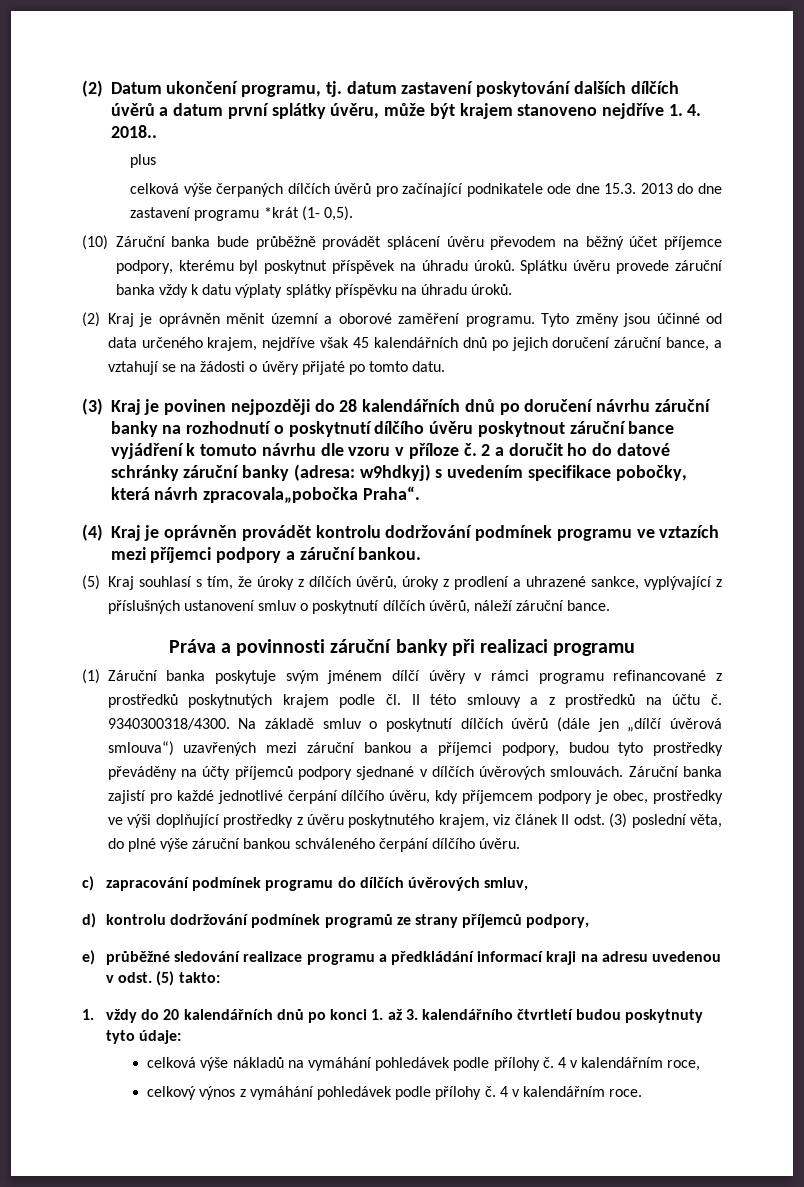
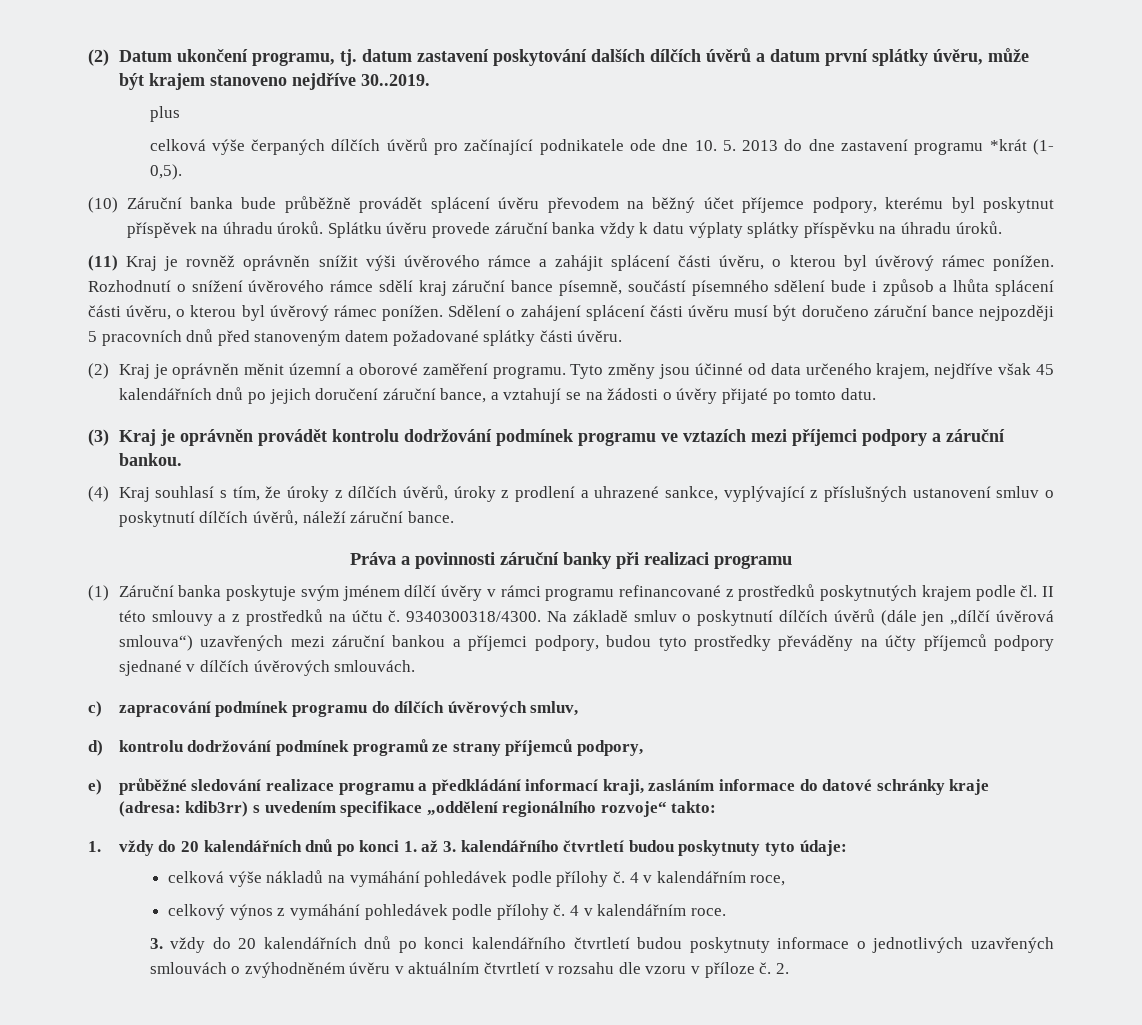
[668,104,702,116] [110,125,157,138] 1. 4. 2018.. -> [360,74,430,86] 30..2019.
[604,183,637,194] 15.3. -> [694,140,736,151] 10. 5.
(513, 289) none -> [88,255,1054,271] [88,279,1055,296] [88,305,1054,321] [88,329,623,346] // (11) Kraj je rovněž oprávněn snížit výši úvěrového rámce a zahájit splácení části úvěru, o kterou byl úvěrový rámec ponížen. Rozhodnutí o snížení úvěrového rámce sdělí kraj záruční bance písemně, součástí písemného sdělení bude i způsob a lhůta splácení části úvěru, o kterou byl úvěrový rámec ponížen. Sdělení o zahájení splácení části úvěru musí být doručeno záruční bance nejpozději 5 pracovních dnů před stanoveným datem požadované splátky části úvěru.
[164,399,711,415] [110,421,675,437] [110,443,670,459] [110,464,687,481] [110,486,420,503] [82,524,160,541] povinen nejpozději do 28 kalendářních dnů po doručení návrhu záruční banky na rozhodnutí o poskytnutí dílčího úvěru poskytnout záruční bance vyjádření k tomuto návrhu dle vzoru v příloze č. 2 a doručit ho do datové schránky záruční banky (adresa: w9hdkyj) s uvedením specifikace pobočky, která návrh zpracovala„pobočka Praha“. // (4) Kraj je -> (175, 437) none
[82,575,100,590] (5) -> [88,486,109,502] (4)
[628,766,722,777] [107,790,723,804] [107,813,722,828] [107,838,521,852] Záruční banka zajistí pro každé jednotlivé čerpání dílčího úvěru, kdy příjemcem podpory je obec, prostředky ve výši doplňující prostředky z úvěru poskytnutého krajem, viz článek II odst. (3) poslední věta, do plné výše záruční bankou schváleného čerpání dílčího úvěru. -> (416, 666) none
[546,951,721,965] [106,971,175,986] kraji na adresu uvedenou v odst. (5) -> [602,779,990,795] [118,801,667,817] kraji, zasláním informace do datové schránky kraje (adresa: kdib3rr) s uvedením specifikace „oddělení regionálního rozvoje“
(643, 1093) none -> [149,936,1054,953] [149,962,789,978] // 3. vždy do 20 kalendářních dnů po konci kalendářního čtvrtletí budou poskytnuty informace o jednotlivých uzavřených smlouvách o zvýhodněném úvěru v aktuálním čtvrtletí v rozsahu dle vzoru v příloze č. 2.

